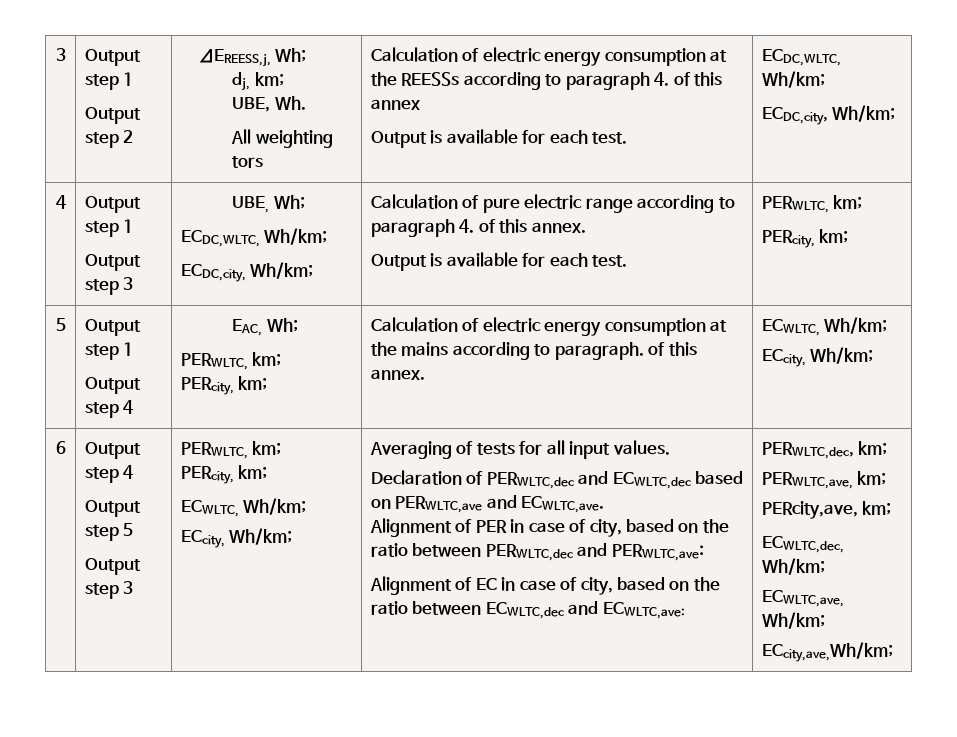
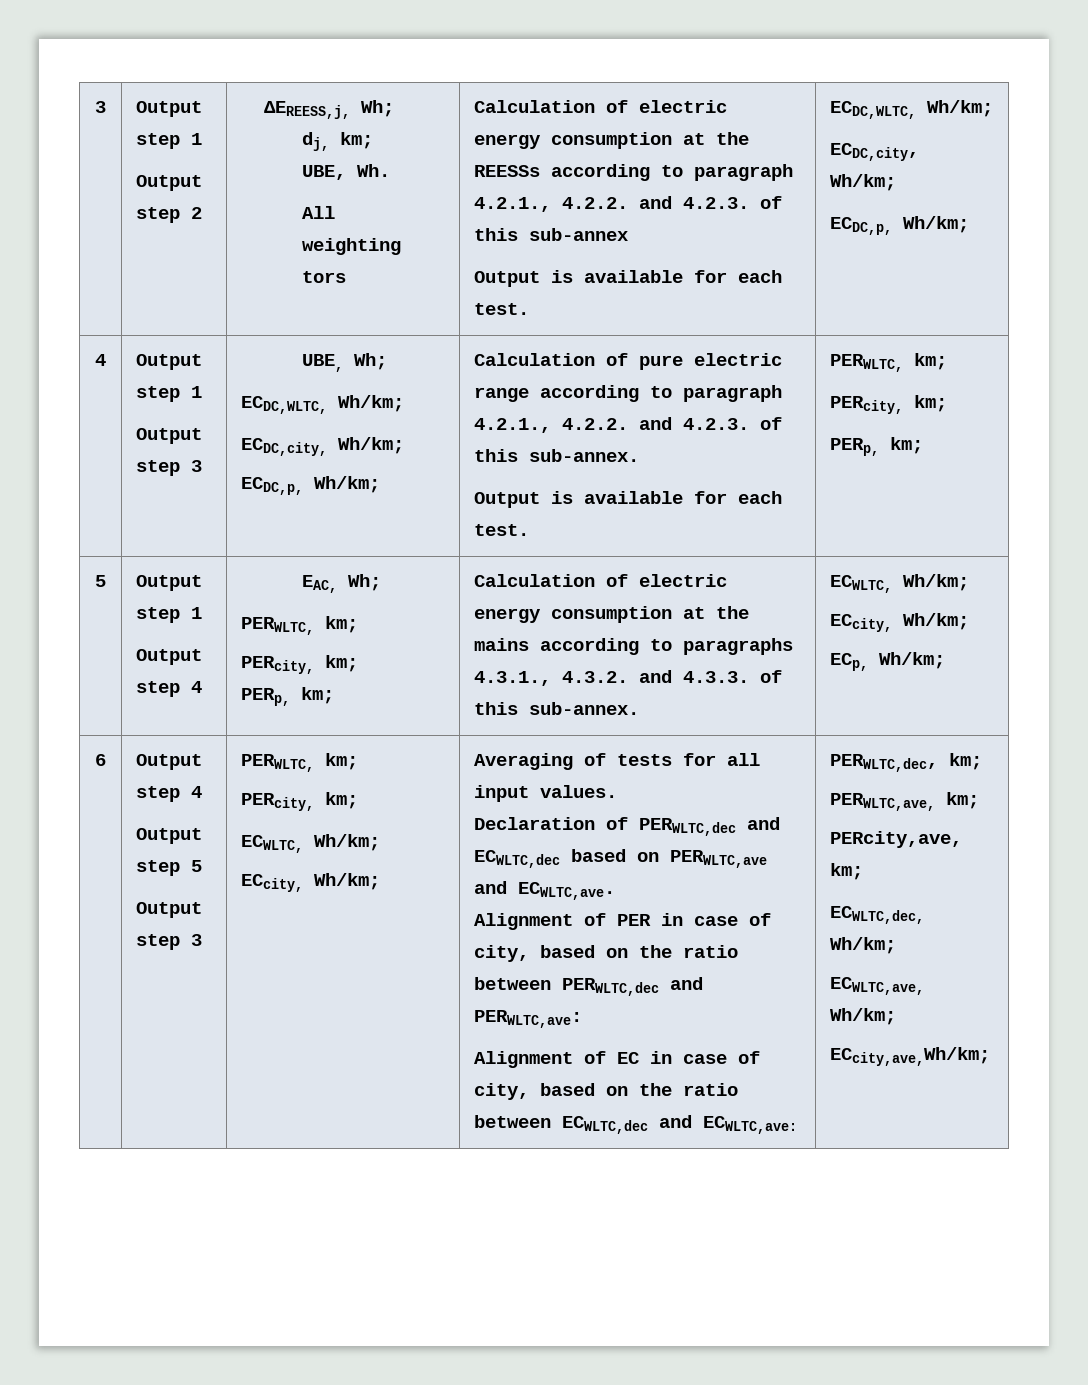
[654,72,722,86] [370,99,420,110] 4. of this annex -> [474,196,783,212] [474,228,629,241] 4.2.1., 4.2.2. and 4.2.3. of this sub-annex
(896, 113) none -> [830,216,970,235] // ECDC,p, Wh/km;
(314, 270) none -> [241,476,381,495] // ECDC,p, Wh/km;
[459,219,586,233] 4. of this annex. -> [474,417,783,433] [474,449,640,462] 4.2.1., 4.2.2. and 4.2.3. of this sub-annex.
(849, 236) none -> [830,437,924,456] // PERp, km;
(268, 383) none -> [241,687,335,706] // PERp, km;
[554,342,697,360] [370,369,425,380] [761,317,888,336] [761,347,874,367] paragraph. of this annex. | ECWLTC, Wh/km; // ECcity, Wh/km; -> [683,638,794,655] [474,670,783,686] [474,702,640,715] [830,574,970,593] [830,613,970,632] [830,652,946,671] paragraphs 4.3.1., 4.3.2. and 4.3.3. of this sub-annex. | ECWLTC, Wh/km; // ECcity, Wh/km; // ECp, Wh/km;

